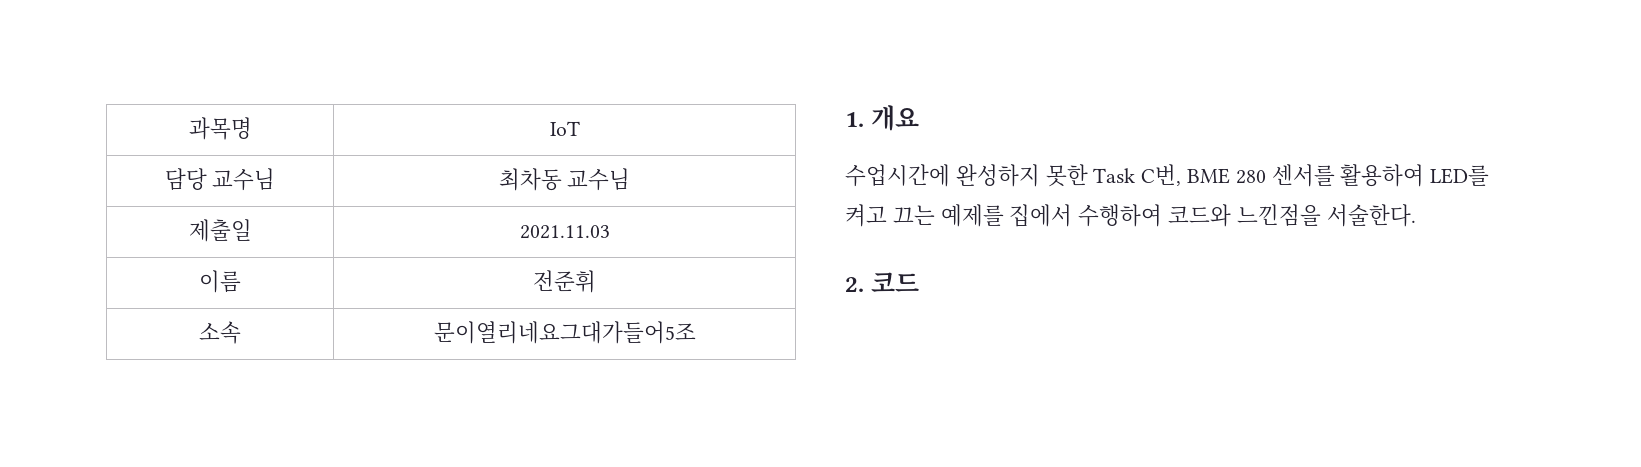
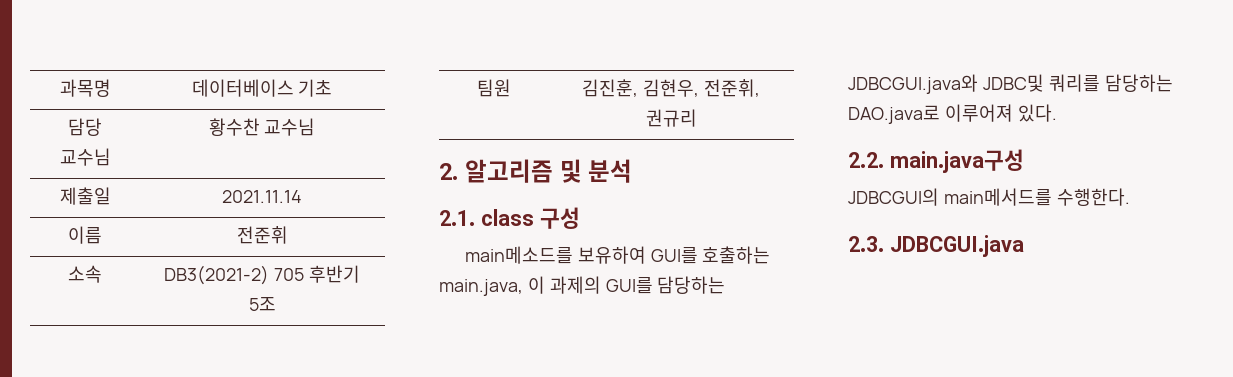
[549,121,580,136] IoT -> [191,79,333,97] 데이터베이스 기초
[498,168,562,191] 최차동 -> [208,118,260,136] 황수찬
[519,225,610,239] 2021.11.03 -> [222,190,302,203] 2021.11.14
[433,321,696,344] [845,105,919,131] [845,164,1490,187] [845,204,1416,227] [845,272,919,292] 문이열리네요그대가들어5조 // 1. 개요 // 수업시간에 완성하지 못한 Task C번, BME 280 센서를 활용하여 LED를 켜고 끄는 예제를 집에서 수행하여 코드와 느낀점을 서술한다. // 2. 코드 -> [164,265,360,285] [248,297,276,311] [477,79,511,97] [582,79,760,97] [645,109,697,127] [439,159,633,183] [439,207,580,229] [464,246,771,264] [439,276,726,296] [848,74,1173,94] [848,104,1057,124] [848,149,1024,173] [848,188,1130,206] [848,235,1024,257] DB3(2021-2) 705 후반기 5조 // 팀원 | 김진훈, 김현우, 전준휘, 권규리 // 2. 알고리즘 및 분석 // 2.1. class 구성 // main메소드를 보유하여 GUI를 호출하는 main.java, 이 과제의 GUI를 담당하는 JDBCGUI.java와 JDBC및 쿼리를 담당하는 DAO.java로 이루어져 있다. // 2.2. main.java구성 // JDBCGUI의 main메서드를 수행한다. // 2.3. JDBCGUI.java

